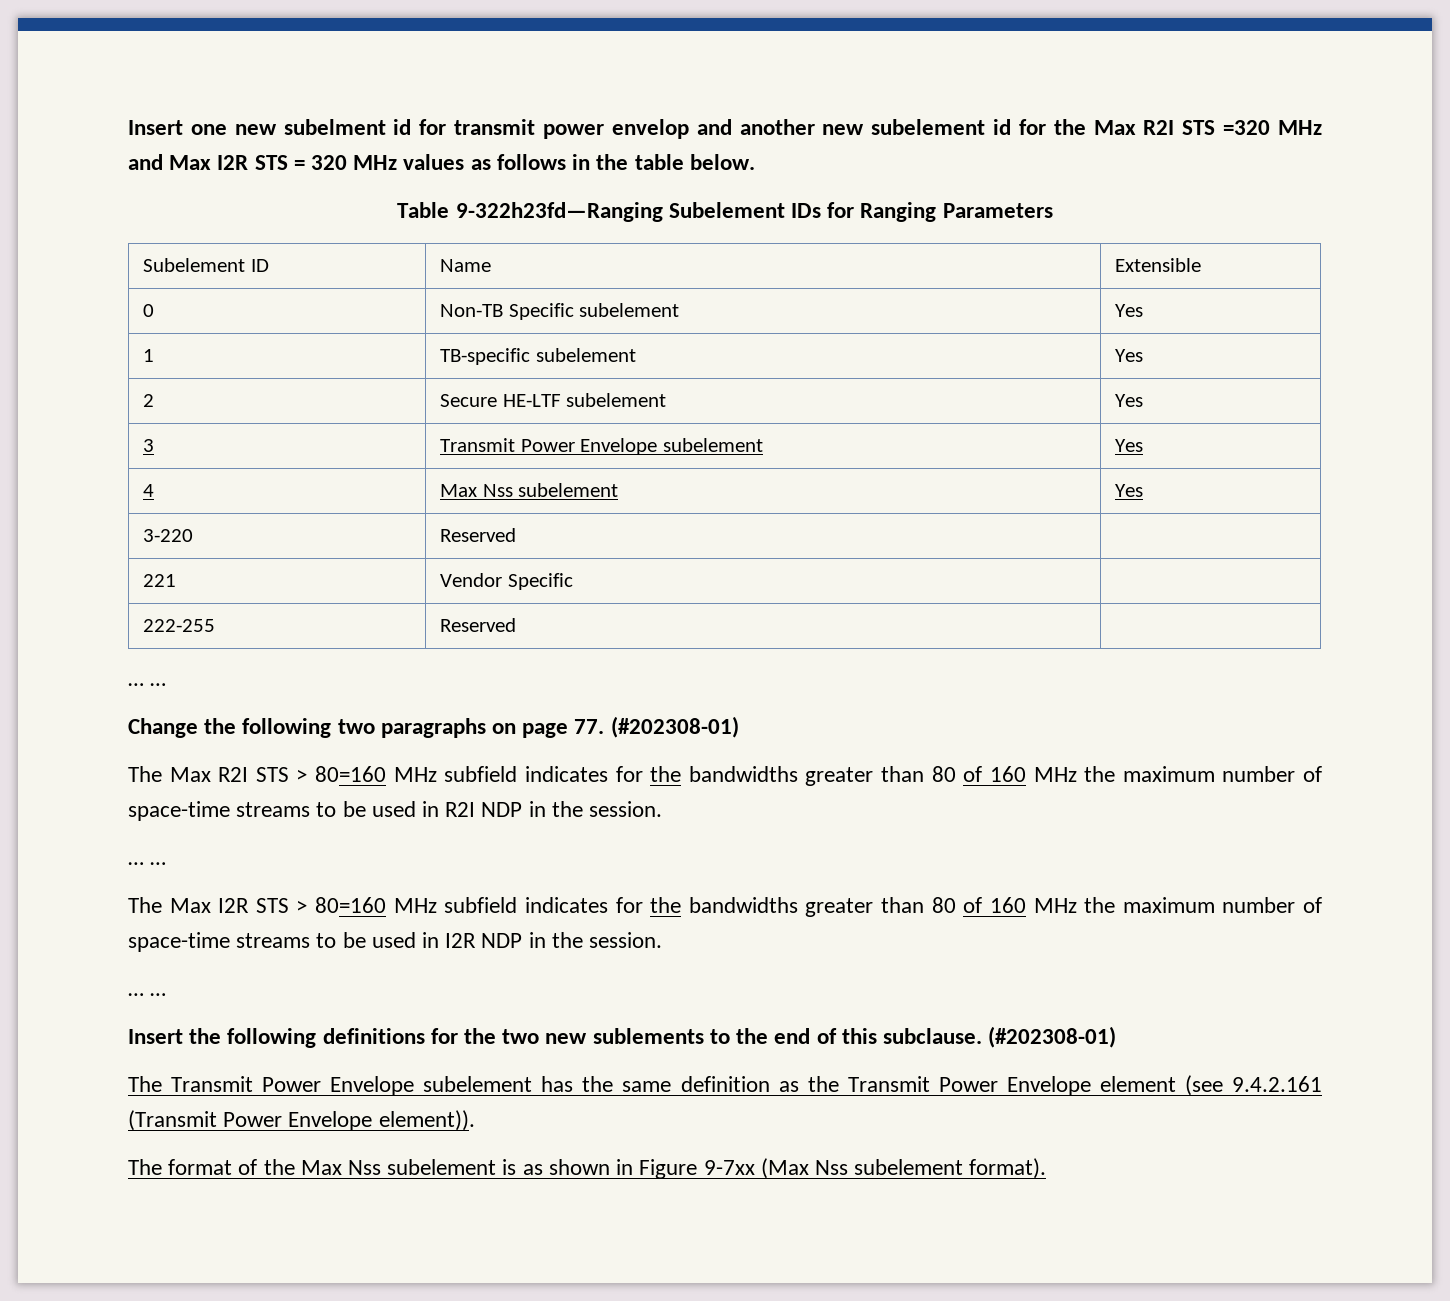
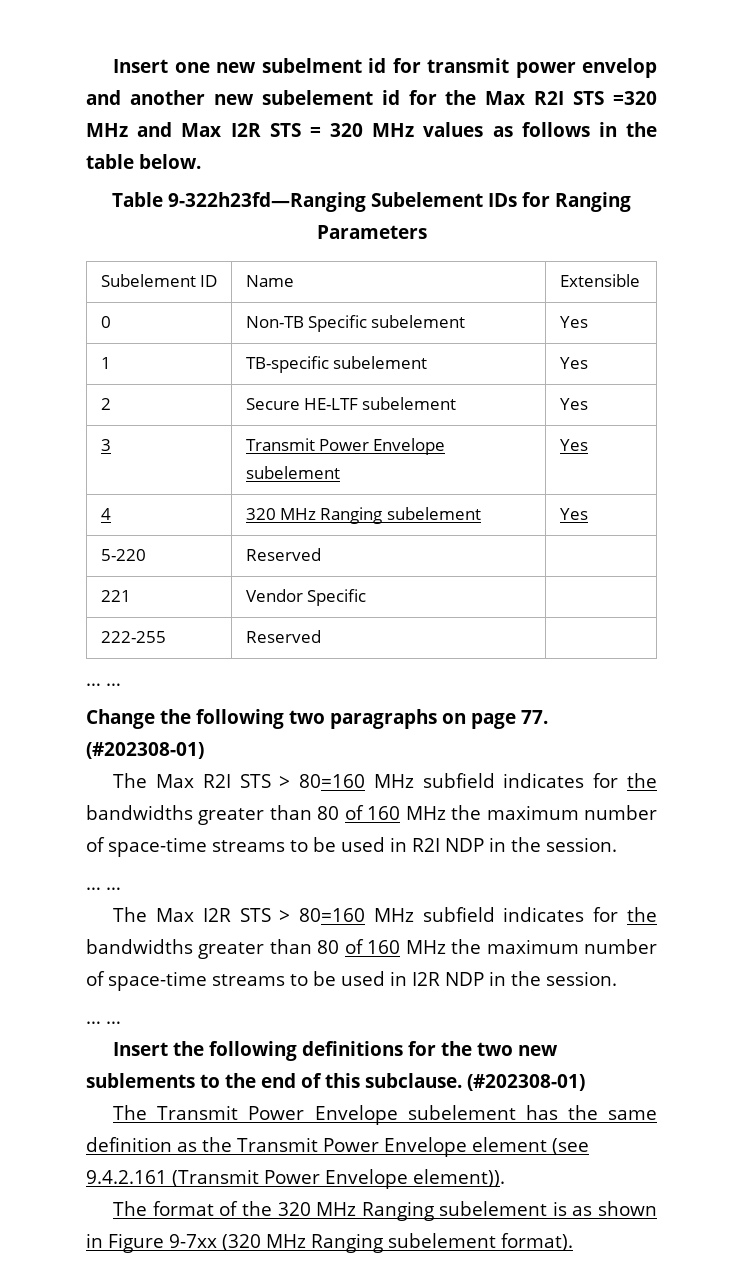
[440,483,619,497] [1115,484,1144,497] [143,529,194,542] Max Nss subelement | Yes // 3-220 -> [245,507,481,524] [559,508,588,520] [100,549,146,561] 320 MHz Ranging subelement | Yes // 5-220
[300,1160,382,1175] Max Nss -> [277,1201,434,1221] 320 MHz Ranging
[760,1158,848,1179] (Max Nss -> [222,1233,383,1253] (320 MHz Ranging

